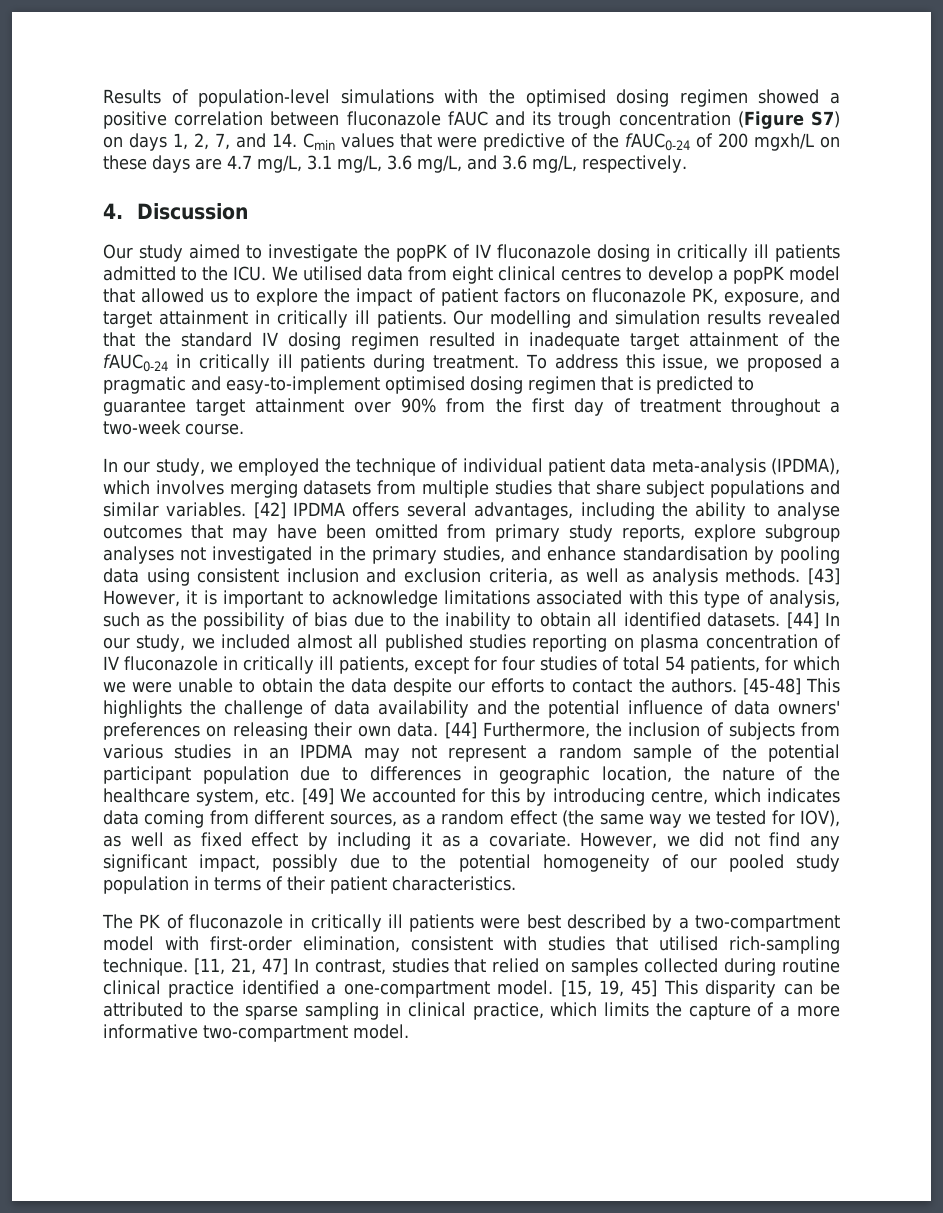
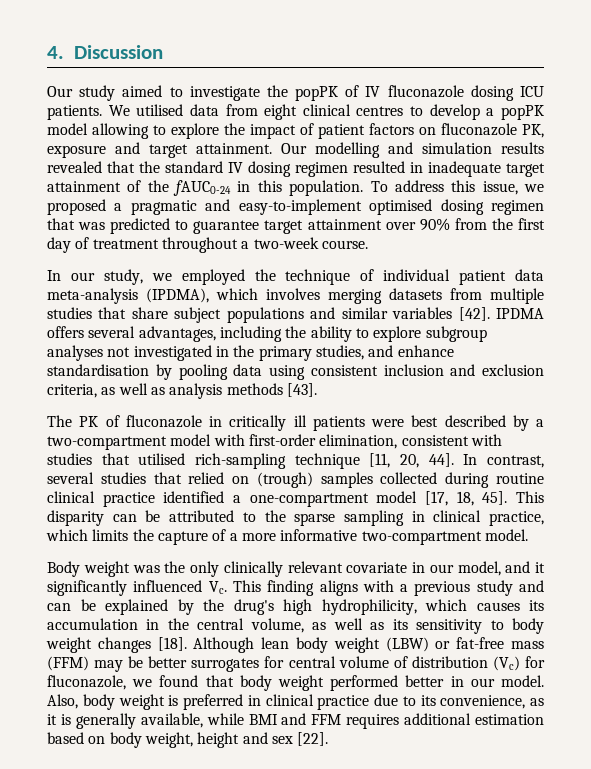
[103,89,840,107] [103,111,840,129] [103,133,841,151] [103,155,687,173] Results of population-level simulations with the optimised dosing regimen showed a positive correlation between fluconazole fAUC and its trough concentration (Figure S7) on days 1, 2, 7, and 14. Cmin values that were predictive of the fAUC0-24 of 200 mgxh/L on these days are 4.7 mg/L, 3.1 mg/L, 3.6 mg/L, and 3.6 mg/L, respectively. // -> (47, 52) none
[656,244,840,262] [103,266,267,281] in critically ill patients admitted to the ICU. -> [520,86,544,97] [47,105,102,120] ICU patients.
[103,288,229,303] that allowed us -> [92,123,149,139] allowing
[723,291,804,306] exposure, -> [47,145,106,158] exposure
[158,310,447,328] attainment in critically ill patients. -> [196,143,272,154] attainment.
[198,354,520,372] critically ill patients during treatment. -> [257,180,364,196] this population.
[638,376,651,391] is -> [78,222,106,230] was
[166,502,286,519] variables. [42] -> [392,307,490,321] variables [42].
[777,502,841,520] [103,524,685,542] analyse outcomes that may have been omitted from primary study reports, -> (369, 333) none
[725,568,841,585] [103,590,841,608] [103,612,840,630] [103,634,841,652] [103,656,840,674] [103,678,840,696] [103,700,840,718] [103,722,841,740] [103,744,840,762] [103,766,841,784] [103,788,840,806] [103,810,840,828] [103,832,840,850] [103,854,840,872] [103,876,516,894] methods. [43] However, it is important to acknowledge limitations associated with this type of analysis, such as the possibility of bias due to the inability to obtain all identified datasets. [44] In our study, we included almost all published studies reporting on plasma concentration of IV fluconazole in critically ill patients, except for four studies of total 54 patients, for which we were unable to obtain the data despite our efforts to contact the authors. [45-48] This highlights the challenge of data availability and the potential influence of data owners' preferences on releasing their own data. [44] Furthermore, the inclusion of subjects from various studies in an IPDMA may not represent a random sample of the potential participant population due to differences in geographic location, the nature of the healthcare system, etc. [49] We accounted for this by introducing centre, which indicates data coming from different sources, as a random effect (the same way we tested for IOV), as well as fixed effect by including it as a covariate. However, we did not find any significant impact, possibly due to the potential homogeneity of our pooled study population in terms of their patient characteristics. -> [226,383,317,397] methods [43].
[103,958,288,976] technique. [11, 21, 47] -> [294,453,454,469] technique [11, 20, 44].
(386, 967) none -> [47,472,94,484] several
(566, 967) none -> [256,472,313,488] (trough)
[497,980,658,997] model. [15, 19, 45] -> [376,491,508,506] model [17, 18, 45].
(409, 1031) none -> [47,561,545,577] [47,580,545,596] [47,599,544,615] [47,618,544,634] [46,637,545,653] [47,656,545,672] [47,675,544,691] [47,694,544,710] [47,713,544,729] [47,732,329,748] // Body weight was the only clinically relevant covariate in our model, and it significantly influenced Vc. This finding aligns with a previous study and can be explained by the drug's high hydrophilicity, which causes its accumulation in the central volume, as well as its sensitivity to body weight changes [18]. Although lean body weight (LBW) or fat-free mass (FFM) may be better surrogates for central volume of distribution (Vc) for fluconazole, we found that body weight performed better in our model. Also, body weight is preferred in clinical practice due to its convenience, as it is generally available, while BMI and FFM requires additional estimation based on body weight, height and sex [22].

